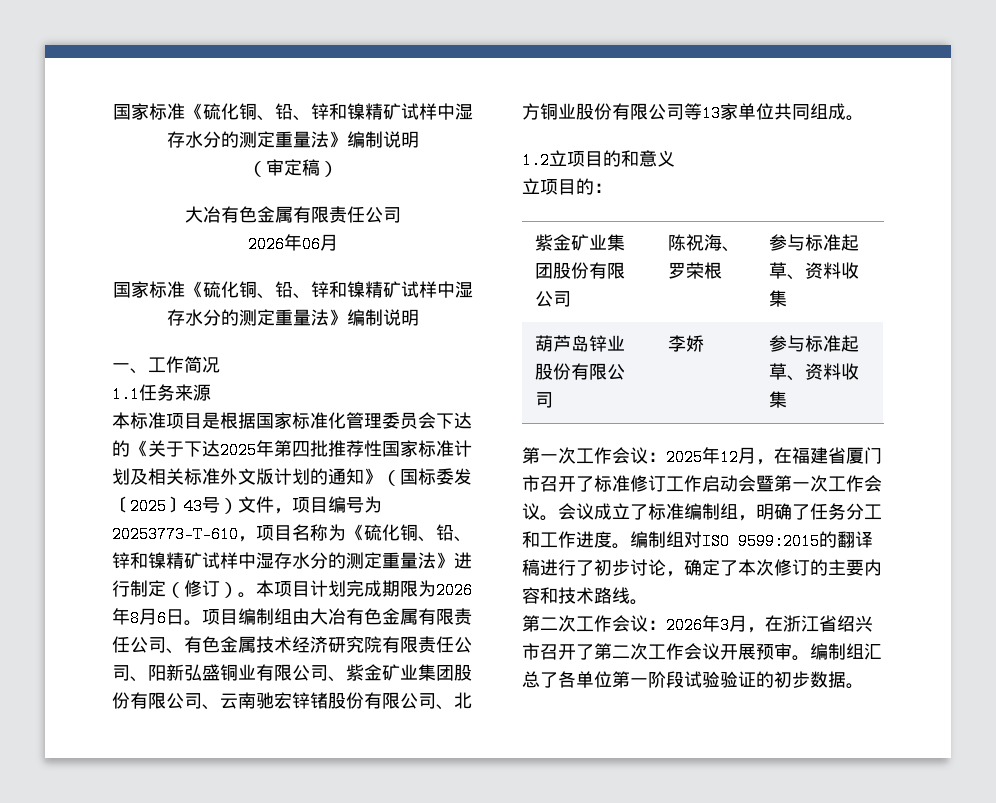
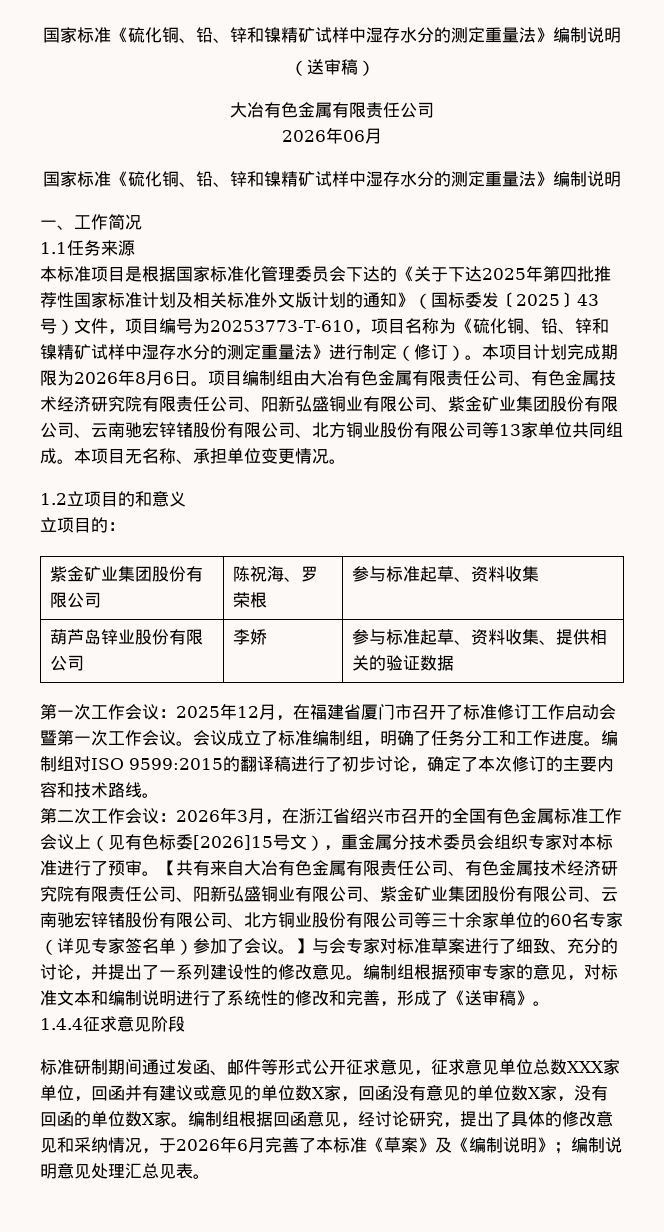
[266,159,302,176] 审定 -> [306,59,341,75] 送审
(864, 118) none -> [74,448,346,464] 本项目无名称、承担单位变更情况。
(788, 399) none -> [539,629,608,645] [352,655,455,671] 、提供相关的验证数据
[576,643,882,661] [522,671,846,688] 了第二次工作会议开展预审。编制组汇总了各单位第一阶段试验验证的初步数据 -> [435,808,622,824] [40,834,613,851] [40,860,618,876] [40,886,618,902] [40,912,623,928] [40,938,618,955] [40,964,618,981] [40,990,550,1007] [40,1016,185,1032] [40,1059,620,1076] [40,1085,608,1102] [40,1111,613,1128] [40,1136,622,1154] [40,1163,193,1179] 的全国有色金属标准工作会议上（见有色标委[2026]15号文），重金属分技术委员会组织专家对本标准进行了预审。【共有来自大冶有色金属有限责任公司、有色金属技术经济研究院有限责任公司、阳新弘盛铜业有限公司、紫金矿业集团股份有限公司、云南驰宏锌锗股份有限公司、北方铜业股份有限公司等三十余家单位的60名专家（详见专家签名单）参加了会议。】与会专家对标准草案进行了细致、充分的讨论，并提出了一系列建设性的修改意见。编制组根据预审专家的意见，对标准文本和编制说明进行了系统性的修改和完善，形成了《送审稿》。 // 1.4.4征求意见阶段 // 标准研制期间通过发函、邮件等形式公开征求意见，征求意见单位总数XXX家单位，回函并有建议或意见的单位数X家，回函没有意见的单位数X家，没有回函的单位数X家。编制组根据回函意见，经讨论研究，提出了具体的修改意见和采纳情况，于2026年6月完善了本标准《草案》及《编制说明》；编制说明意见处理汇总见表

